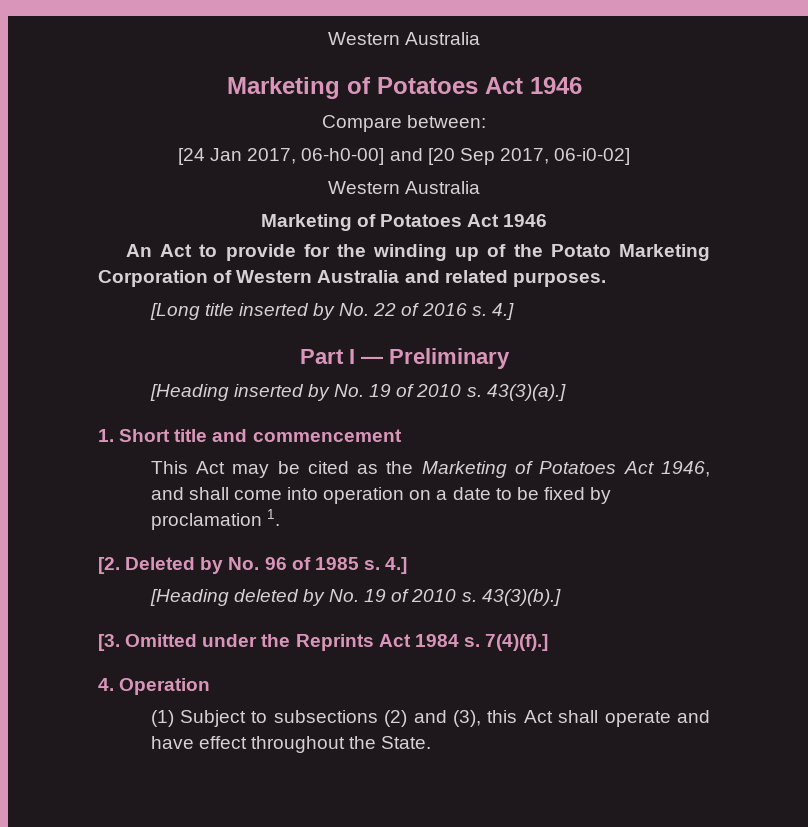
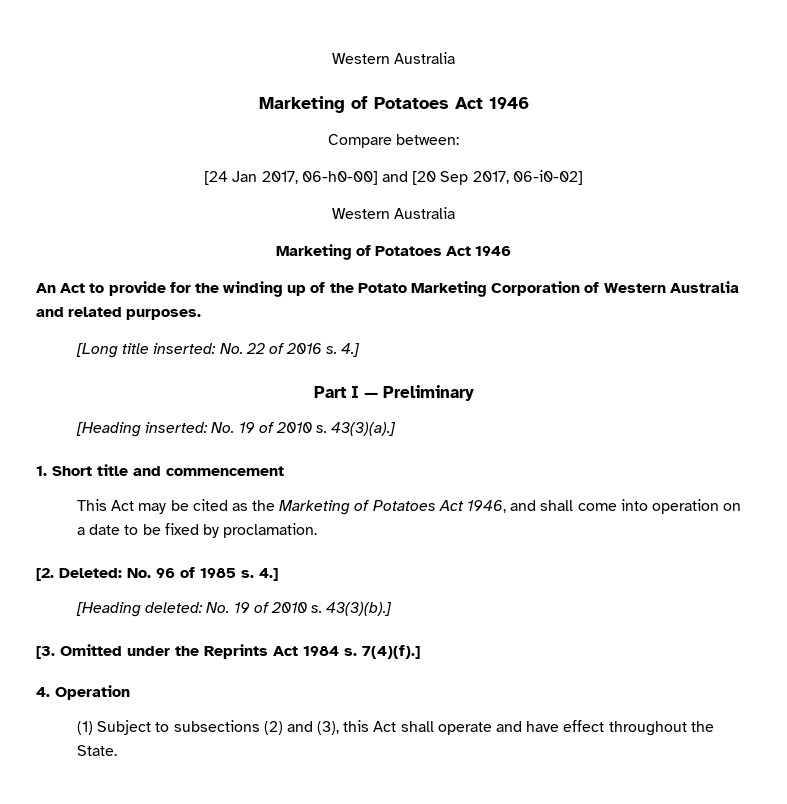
[238,303,336,320] inserted by -> [153,343,217,354] inserted:
[233,384,330,401] inserted by -> [145,422,209,433] inserted:
[150,509,280,530] proclamation 1. -> [223,523,318,538] proclamation.
[125,557,224,574] Deleted by -> [59,568,122,578] Deleted:
[233,589,325,606] deleted by -> [145,602,204,613] deleted:

